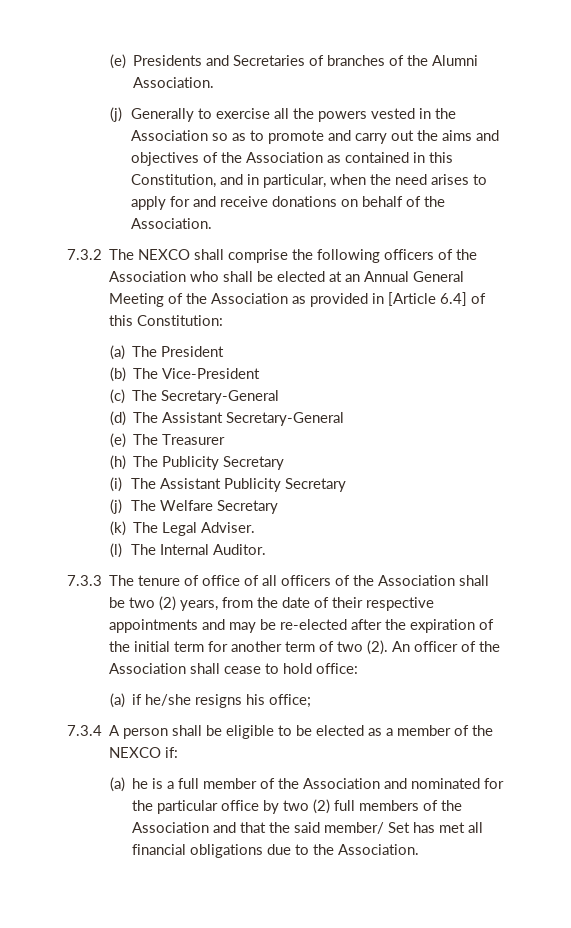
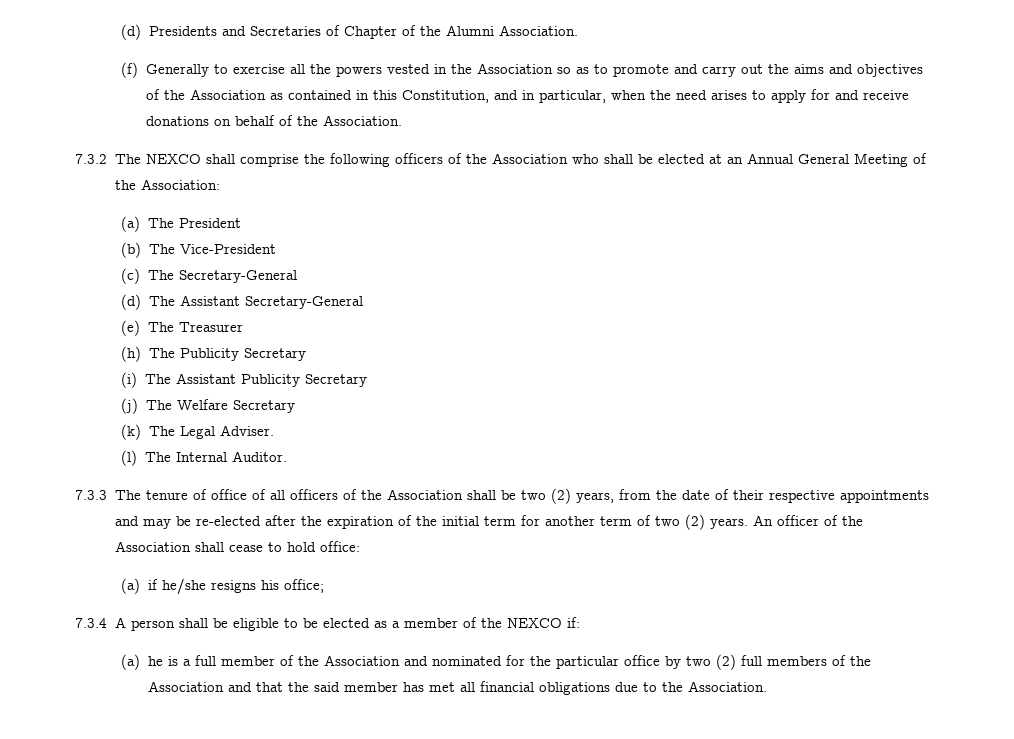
[109,54,126,69] (e) -> [121,24,142,40] (d)
[326,55,385,66] branches -> [343,26,397,39] Chapter
[109,107,122,122] (j) -> [121,62,139,78] (f)
[211,292,487,307] [109,315,224,326] Association as provided in [Article 6.4] of this Constitution: -> [140,179,220,190] Association:
[367,640,389,655] (2). -> [684,514,748,530] (2) years.
[323,822,410,834] member/ Set -> [343,682,398,692] member

